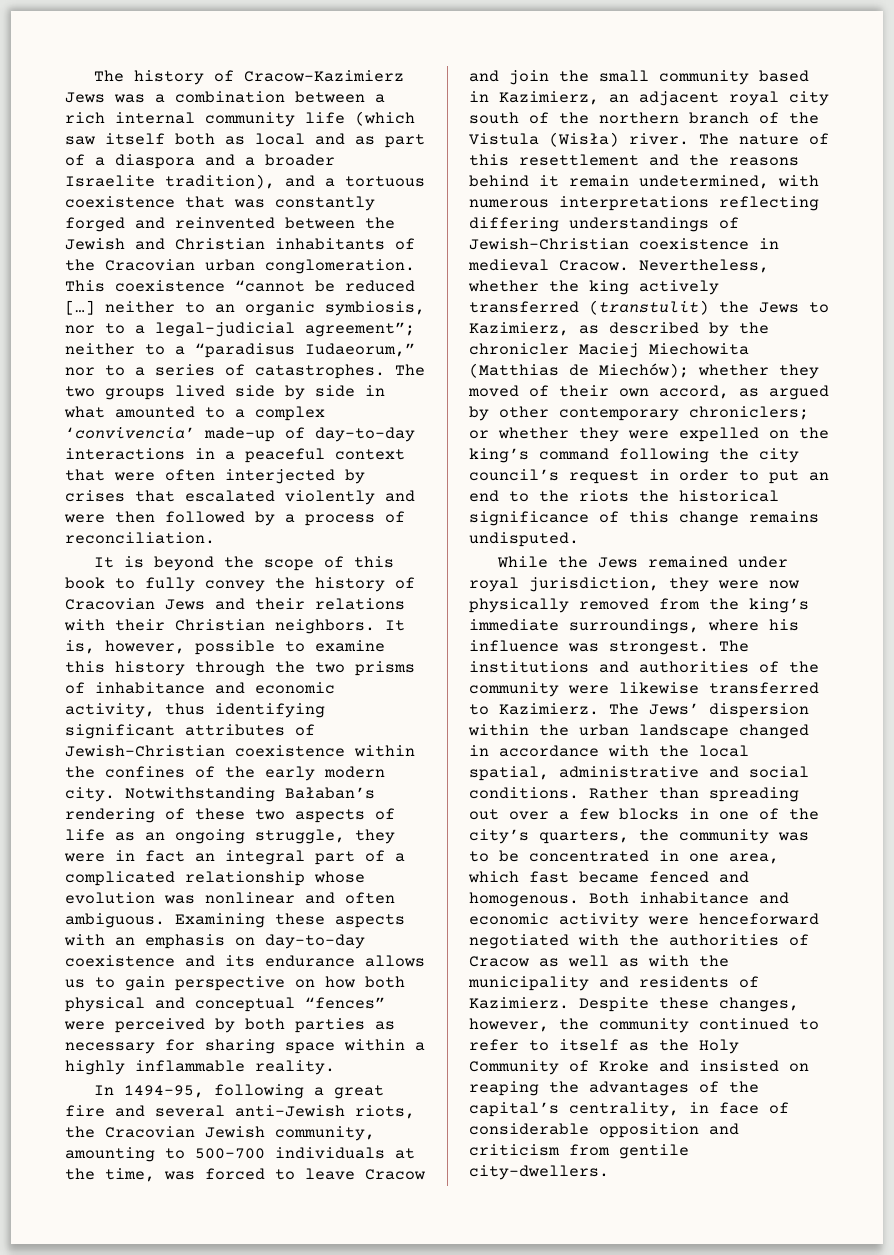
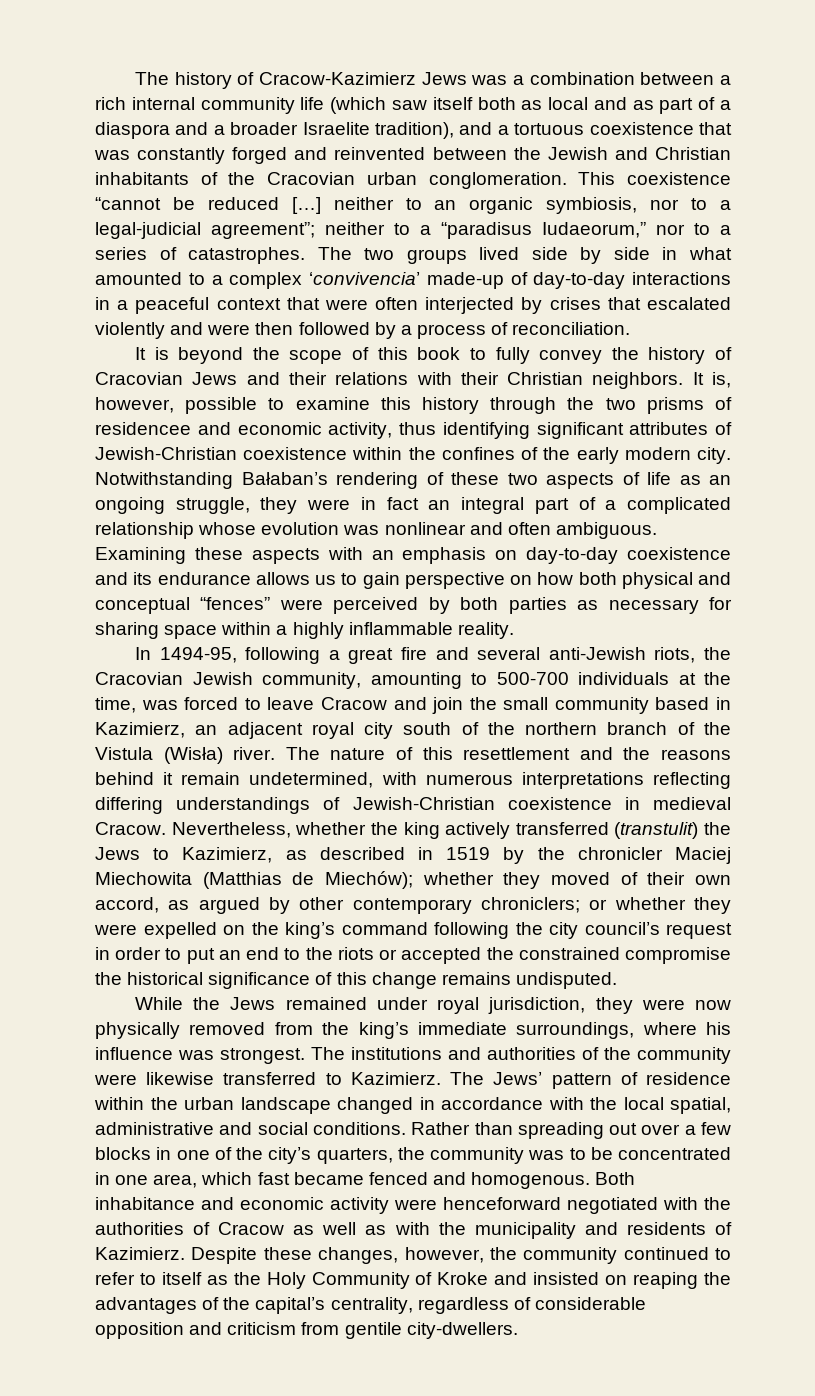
[95,682,205,694] inhabitance -> [95,422,191,435] residencee
(699, 328) none -> [418,847,491,860] in 1519
(629, 496) none -> [379,947,731,964] or accepted the constrained compromise
[709,703,809,718] dispersion -> [551,1072,731,1089] pattern of residence
[689,1102,759,1114] in face -> [417,1297,509,1314] regardless

